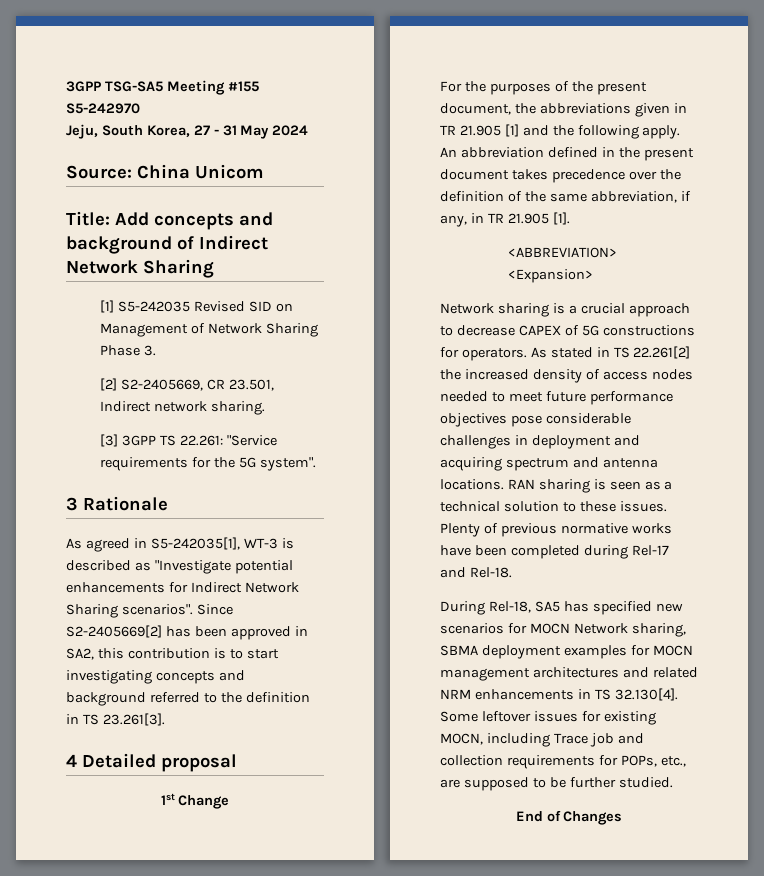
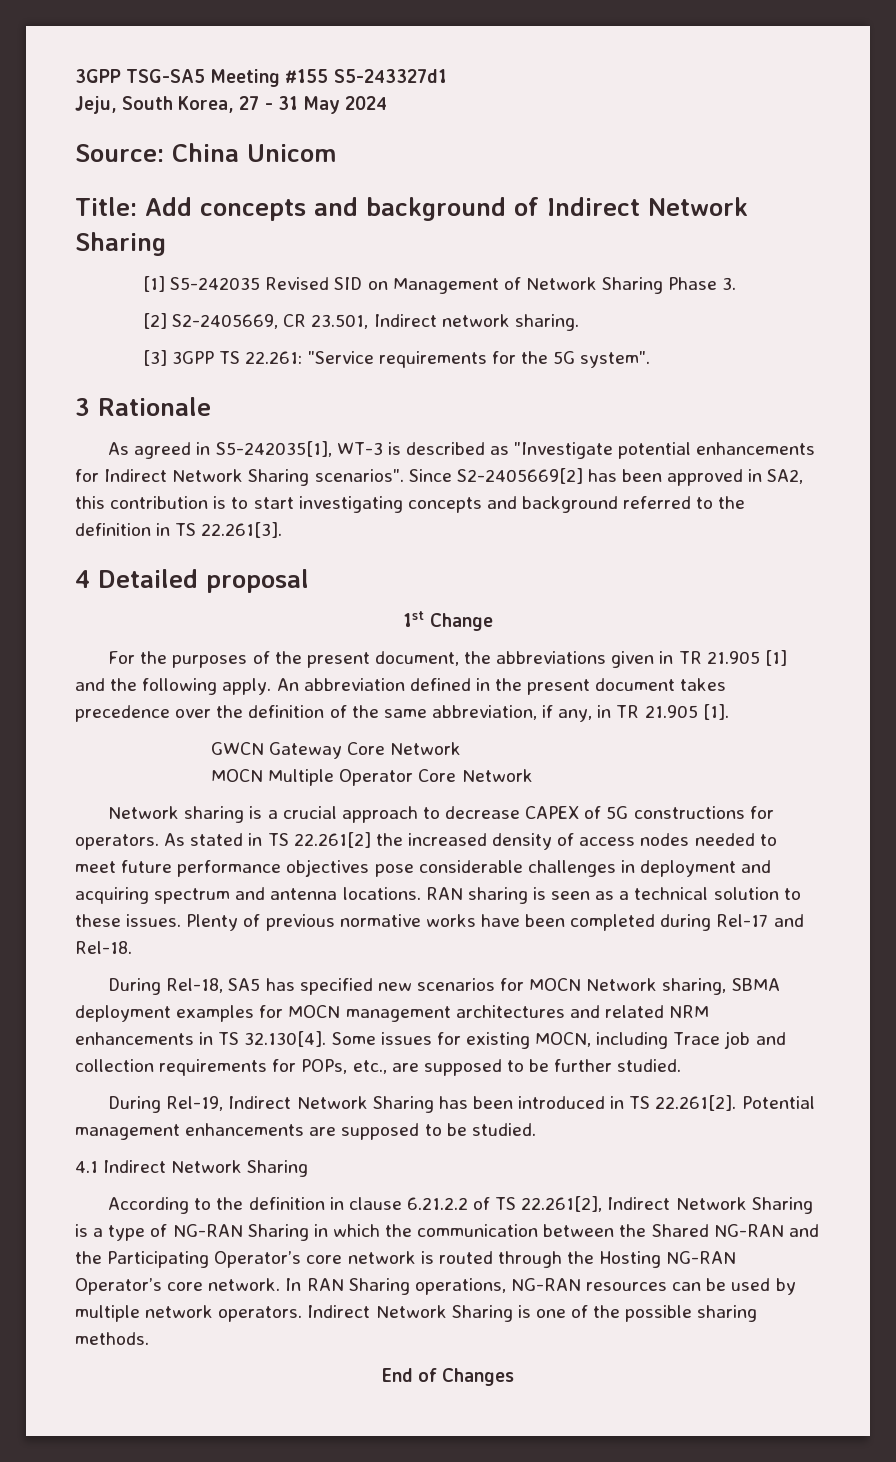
[66,103,140,114] S5-242970 -> [333,69,447,83] S5-243327d1
[102,713,165,726] 23.261[3]. -> [201,522,283,538] 22.261[3].
[507,247,617,258] [507,269,593,283] <ABBREVIATION> <Expansion> -> [211,742,462,759] [211,769,533,786] GWCN Gateway Core Network // MOCN Multiple Operator Core Network
[481,711,531,722] leftover -> (376, 1038) none
(673, 782) none -> [108,1095,815,1113] [75,1123,536,1140] [75,1160,309,1177] [108,1196,813,1214] [75,1224,819,1241] [75,1251,737,1268] [75,1278,796,1295] [75,1305,758,1322] [75,1332,149,1345] // During Rel-19, Indirect Network Sharing has been introduced in TS 22.261[2]. Potential management enhancements are supposed to be studied. // 4.1 Indirect Network Sharing // According to the definition in clause 6.21.2.2 of TS 22.261[2], Indirect Network Sharing is a type of NG-RAN Sharing in which the communication between the Shared NG-RAN and the Participating Operator’s core network is routed through the Hosting NG-RAN Operator’s core network. In RAN Sharing operations, NG-RAN resources can be used by multiple network operators. Indirect Network Sharing is one of the possible sharing methods.

